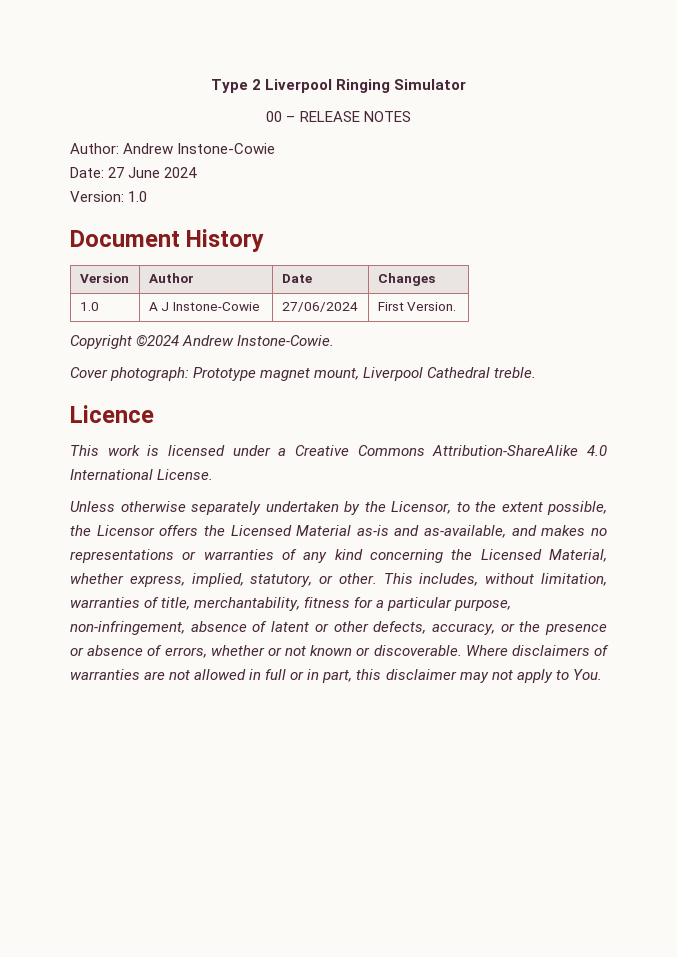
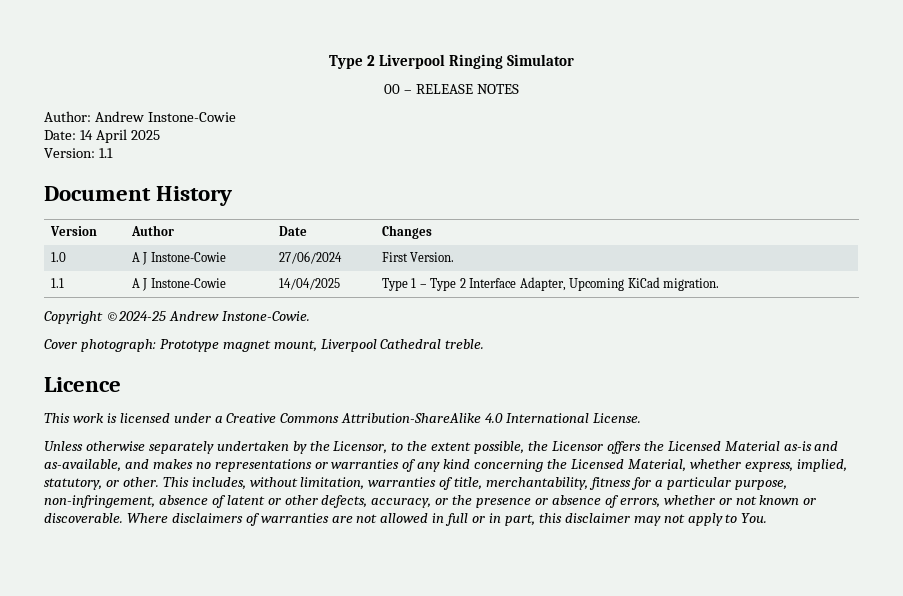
[108,167,198,178] 27 June 2024 -> [79,129,160,143] 14 April 2025
[128,191,148,202] 1.0 -> [98,148,113,158] 1.1
(457, 306) none -> [50,278,64,288] [131,278,226,291] [278,278,340,290] [381,277,720,291] // 1.1 | A J Instone-Cowie | 14/04/2025 | Type 1 – Type 2 Interface Adapter, Upcoming KiCad migration.
[136,335,180,347] ©2024 -> [105,311,166,321] ©2024-25

